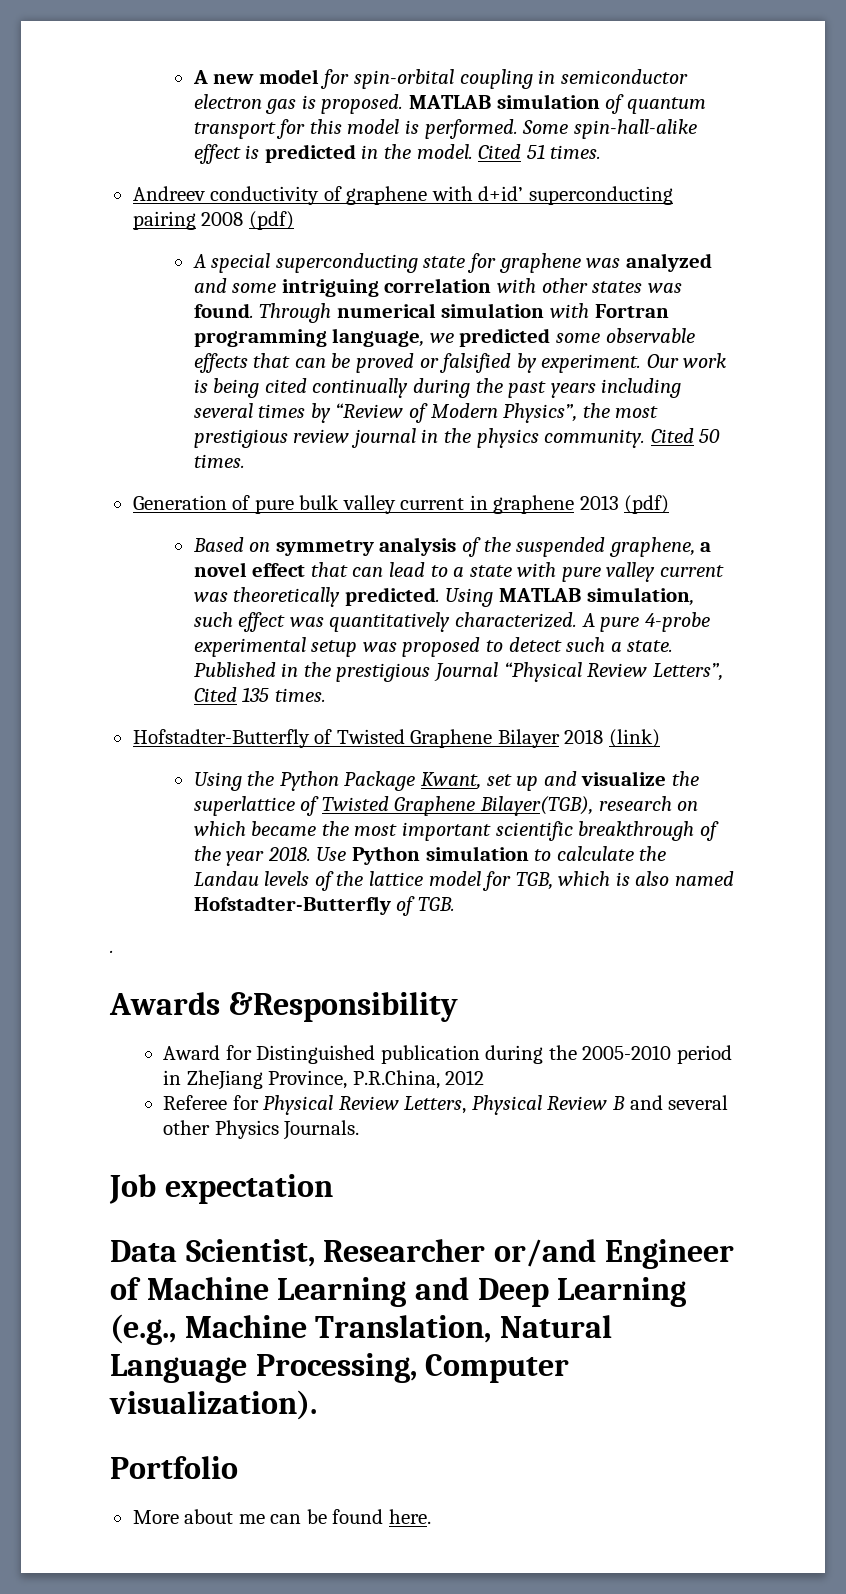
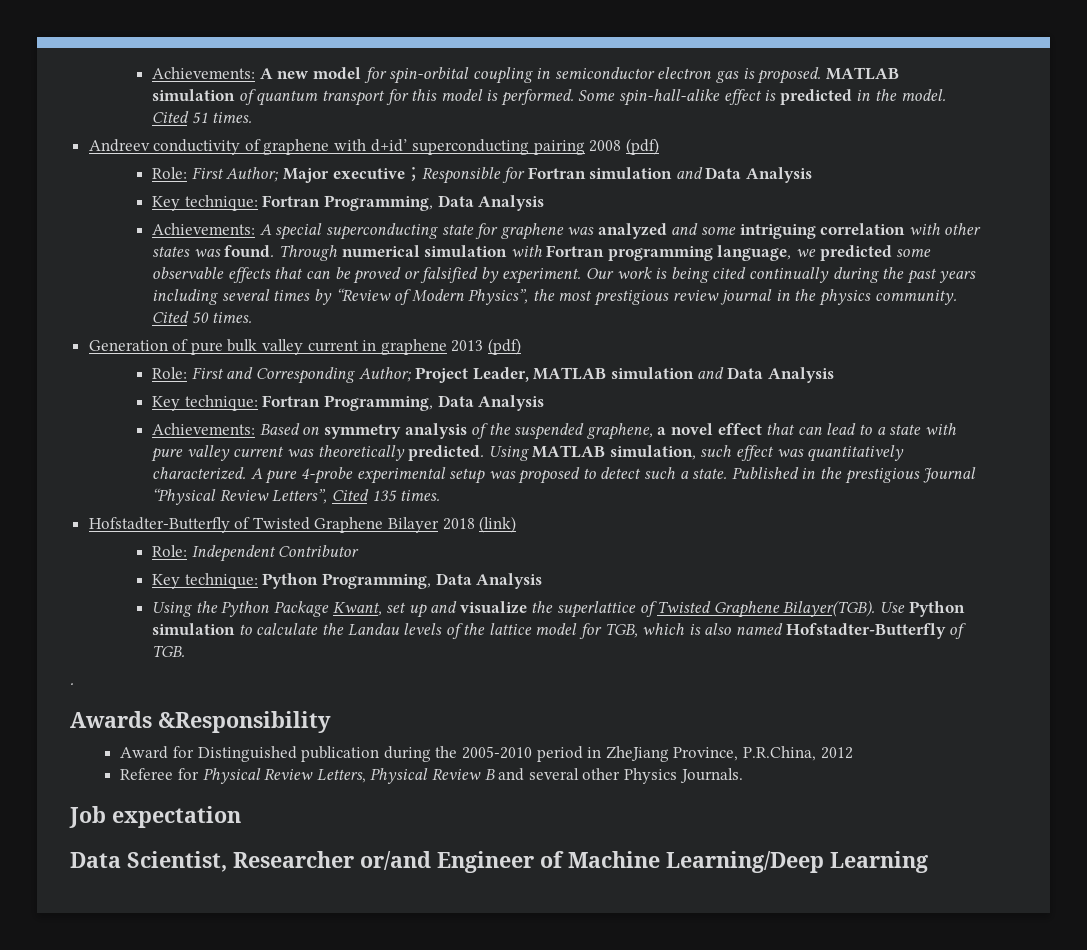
(192, 77) none -> [152,67,256,79] Achievements:
(294, 220) none -> [152,167,813,184] [152,195,545,211] [152,223,256,235] Role: First Author; Major executive；Responsible for Fortran simulation and Data Analysis // Key technique: Fortran Programming, Data Analysis // Achievements:
(670, 504) none -> [152,367,834,384] [152,395,545,411] [152,423,256,435] Role: First and Corresponding Author; Project Leader, MATLAB simulation and Data Analysis // Key technique: Fortran Programming, Data Analysis // Achievements:
(660, 738) none -> [152,545,360,562] [152,573,543,589] // Role: Independent Contributor // Key technique: Python Programming, Data Analysis
[480,796,699,816] [193,821,719,841] [193,846,311,866] Bilayer(TGB), research on which became the most important scientific breakthrough of the year 2018. -> [783,600,876,617] Bilayer(TGB).
[277,1277,687,1307] [110,1314,612,1345] [110,1353,570,1383] [109,1390,317,1420] [110,1456,238,1479] [132,1509,431,1524] Learning and Deep Learning (e.g., Machine Translation, Natural Language Processing, Computer visualization). // Portfolio // More about me can be found here. -> [666,851,928,873] Learning/Deep Learning

